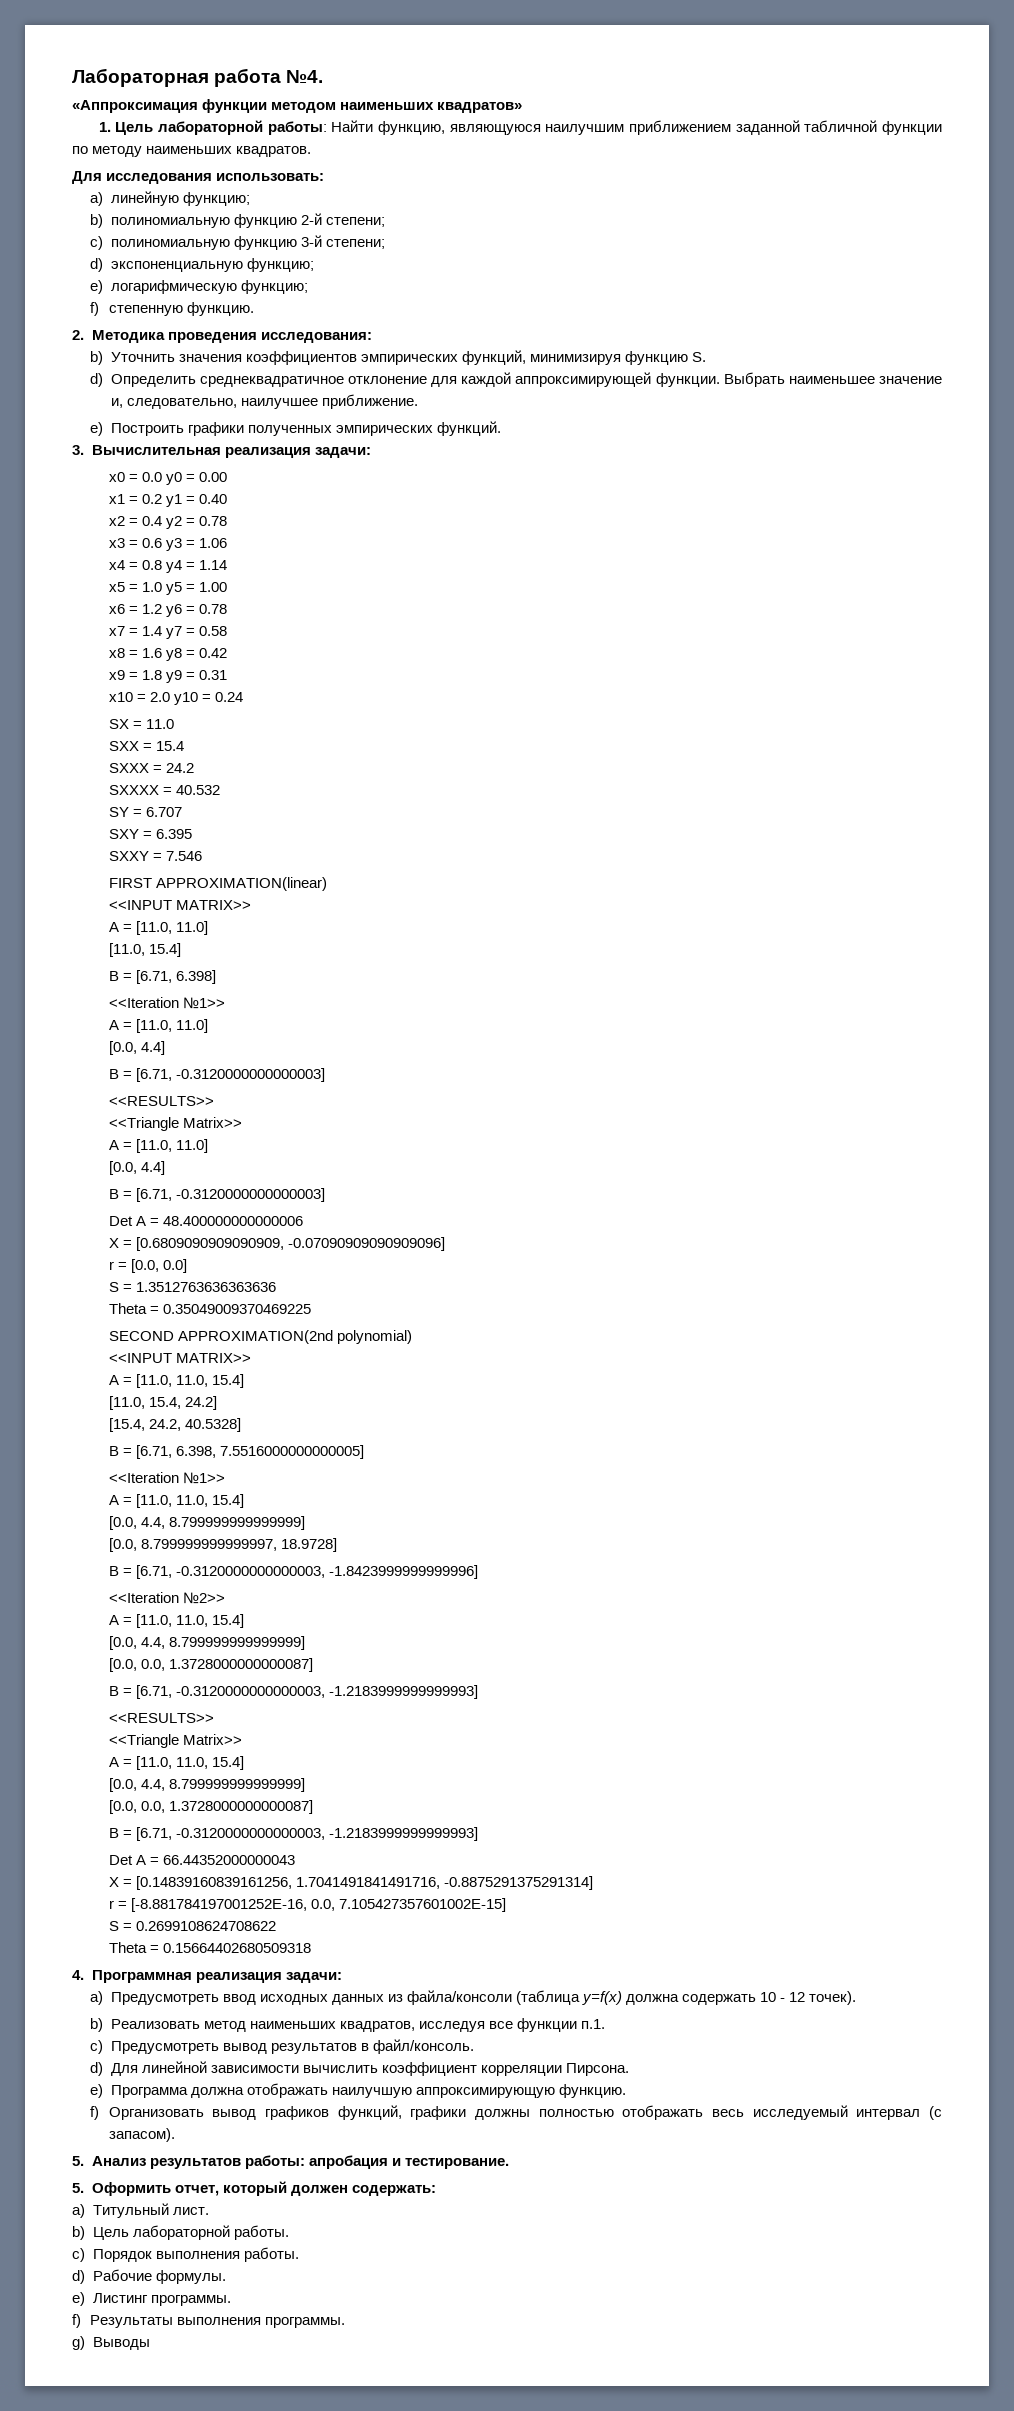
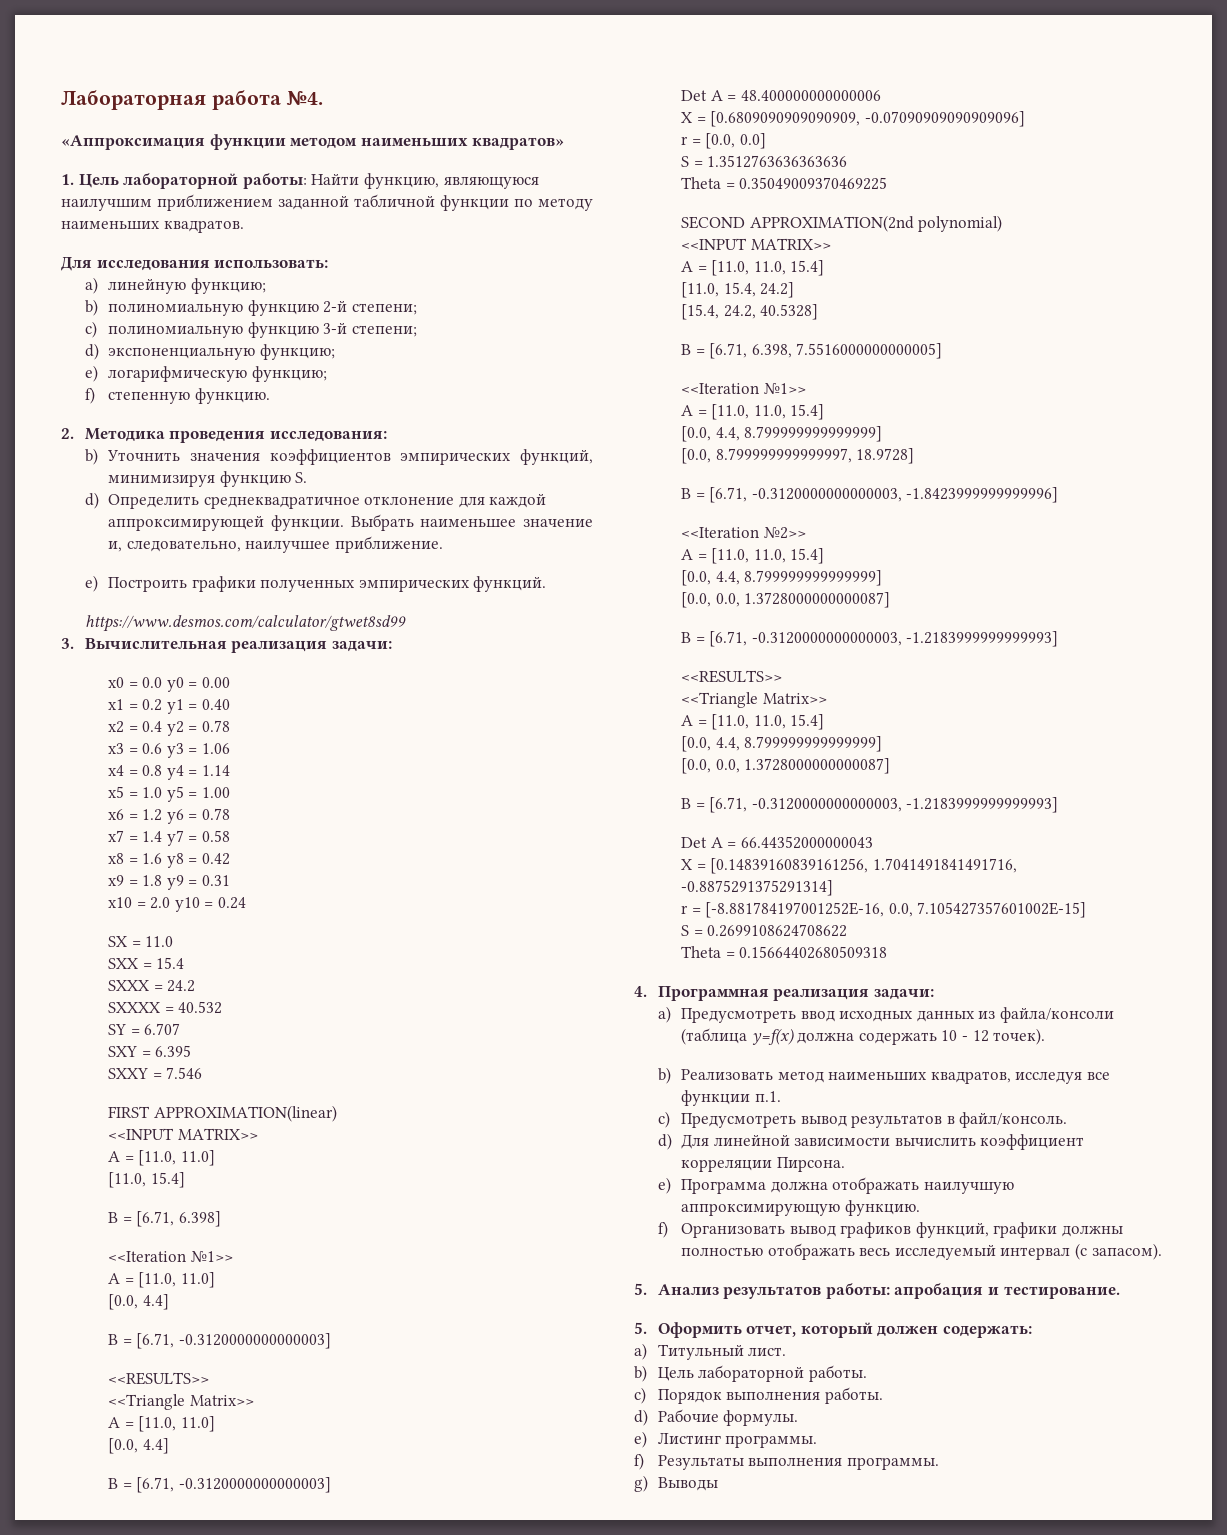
(501, 428) none -> [84,615,406,632] // https://www.desmos.com/calculator/gtwet8sd99

